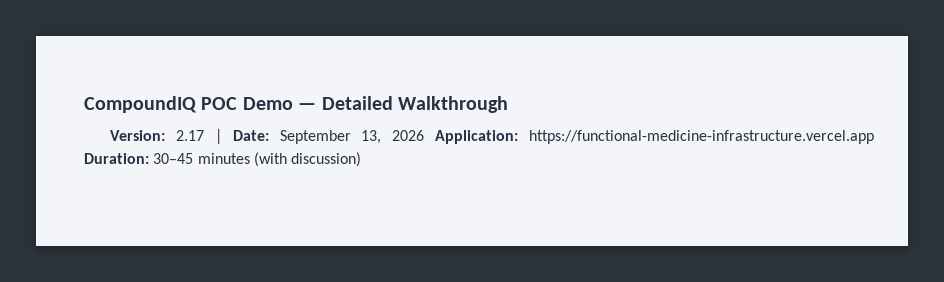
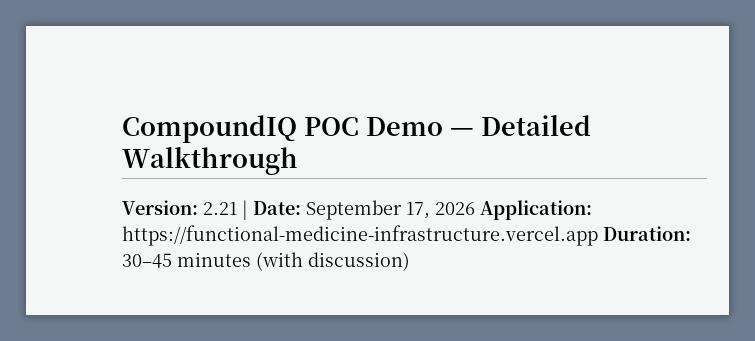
[176,130,205,141] 2.17 -> [203,202,237,215] 2.21
[361,130,382,144] 13, -> [406,202,430,219] 17,

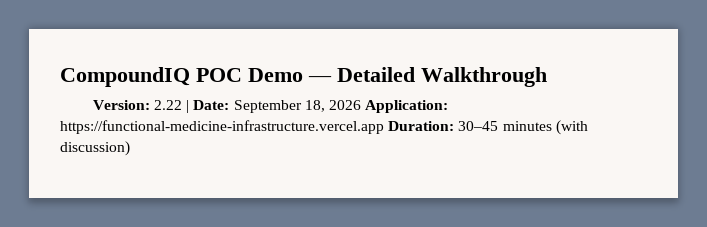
[203,202,237,215] 2.21 -> [154,100,183,110] 2.22
[406,202,430,219] 17, -> [304,100,325,112] 18,

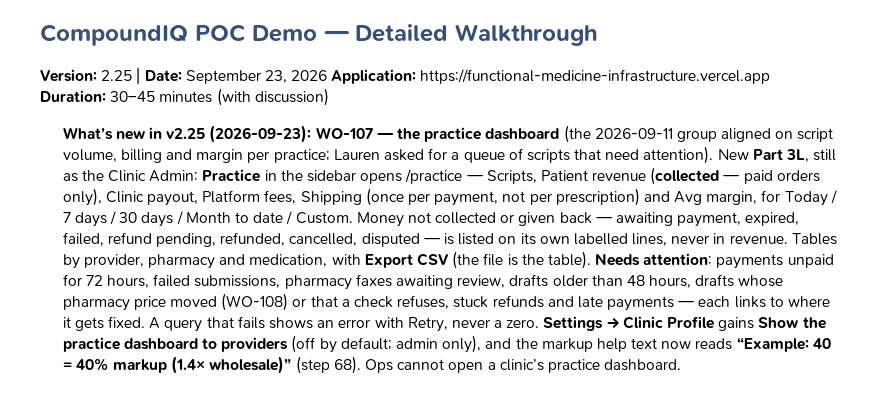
[154,100,183,110] 2.22 -> [101,70,133,81] 2.25
[304,100,325,112] 18, -> [264,70,287,83] 23,
(130, 148) none -> [62,125,834,143] [62,146,837,164] [62,167,820,185] [62,188,837,206] [62,211,800,227] [62,232,837,247] [62,251,834,269] [62,274,784,290] [62,293,830,311] [62,316,826,332] [62,335,831,353] [62,356,682,374] // What’s new in v2.25 (2026-09-23): WO-107 — the practice dashboard (the 2026-09-11 group aligned on script volume, billing and margin per practice; Lauren asked for a queue of scripts that need attention). New Part 3L, still as the Clinic Admin: Practice in the sidebar opens /practice — Scripts, Patient revenue (collected — paid orders only), Clinic payout, Platform fees, Shipping (once per payment, not per prescription) and Avg margin, for Today / 7 days / 30 days / Month to date / Custom. Money not collected or given back — awaiting payment, expired, failed, refund pending, refunded, cancelled, disputed — is listed on its own labelled lines, never in revenue. Tables by provider, pharmacy and medication, with Export CSV (the file is the table). Needs attention: payments unpaid for 72 hours, failed submissions, pharmacy faxes awaiting review, drafts older than 48 hours, drafts whose pharmacy price moved (WO-108) or that a check refuses, stuck refunds and late payments — each links to where it gets fixed. A query that fails shows an error with Retry, never a zero. Settings → Clinic Profile gains Show the practice dashboard to providers (off by default; admin only), and the markup help text now reads “Example: 40 = 40% markup (1.4× wholesale)” (step 68). Ops cannot open a clinic’s practice dashboard.

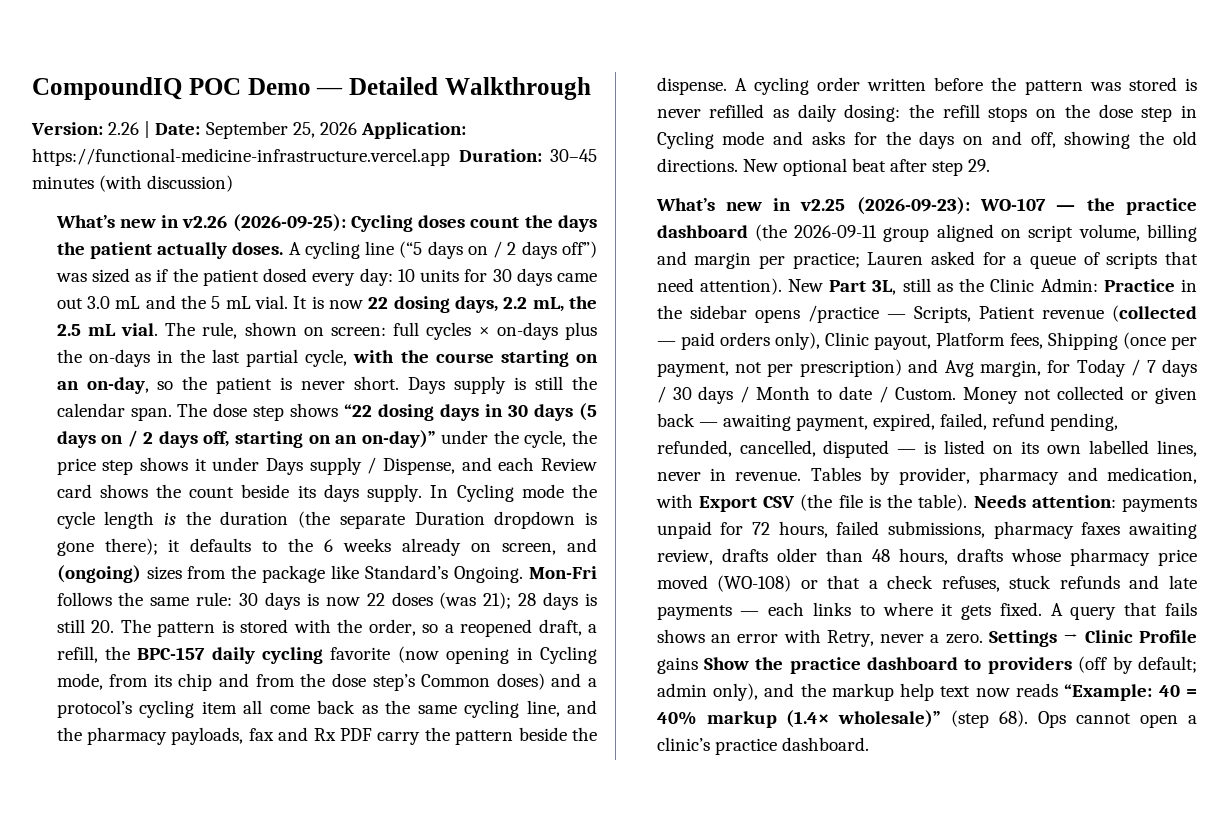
[101,70,133,81] 2.25 -> [108,122,140,135] 2.26
[264,70,287,83] 23, -> [292,122,315,138] 25,
(329, 97) none -> [55,214,598,232] [56,241,597,259] [55,268,597,286] [56,295,597,313] [56,322,597,340] [56,349,598,367] [56,376,597,394] [56,403,597,421] [56,430,598,448] [56,457,597,475] [56,484,598,502] [56,511,597,529] [56,538,597,556] [56,565,597,583] [56,592,598,610] [56,619,597,637] [56,646,597,664] [56,673,597,691] [56,700,597,718] [56,727,597,745] [656,77,1197,95] [656,104,1197,122] [656,131,1197,149] [656,158,991,176] // What’s new in v2.26 (2026-09-25): Cycling doses count the days the patient actually doses. A cycling line (“5 days on / 2 days off”) was sized as if the patient dosed every day: 10 units for 30 days came out 3.0 mL and the 5 mL vial. It is now 22 dosing days, 2.2 mL, the 2.5 mL vial. The rule, shown on screen: full cycles × on-days plus the on-days in the last partial cycle, with the course starting on an on-day, so the patient is never short. Days supply is still the calendar span. The dose step shows “22 dosing days in 30 days (5 days on / 2 days off, starting on an on-day)” under the cycle, the price step shows it under Days supply / Dispense, and each Review card shows the count beside its days supply. In Cycling mode the cycle length is the duration (the separate Duration dropdown is gone there); it defaults to the 6 weeks already on screen, and (ongoing) sizes from the package like Standard’s Ongoing. Mon-Fri follows the same rule: 30 days is now 22 doses (was 21); 28 days is still 20. The pattern is stored with the order, so a reopened draft, a refill, the BPC-157 daily cycling favorite (now opening in Cycling mode, from its chip and from the dose step’s Common doses) and a protocol’s cycling item all come back as the same cycling line, and the pharmacy payloads, fax and Rx PDF carry the pattern beside the dispense. A cycling order written before the pattern was stored is never refilled as daily dosing: the refill stops on the dose step in Cycling mode and asks for the days on and off, showing the old directions. New optional beat after step 29.

